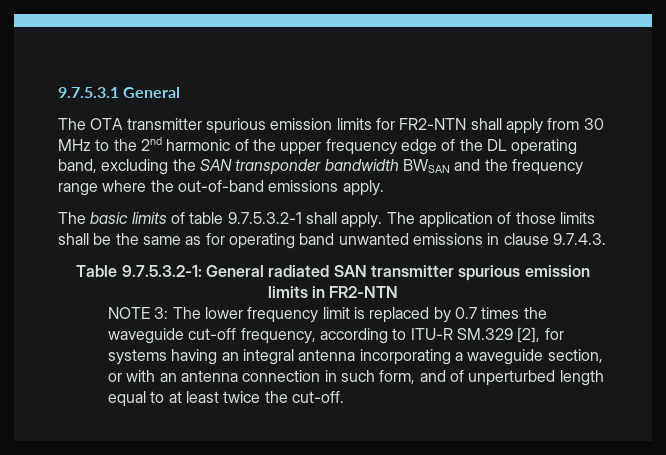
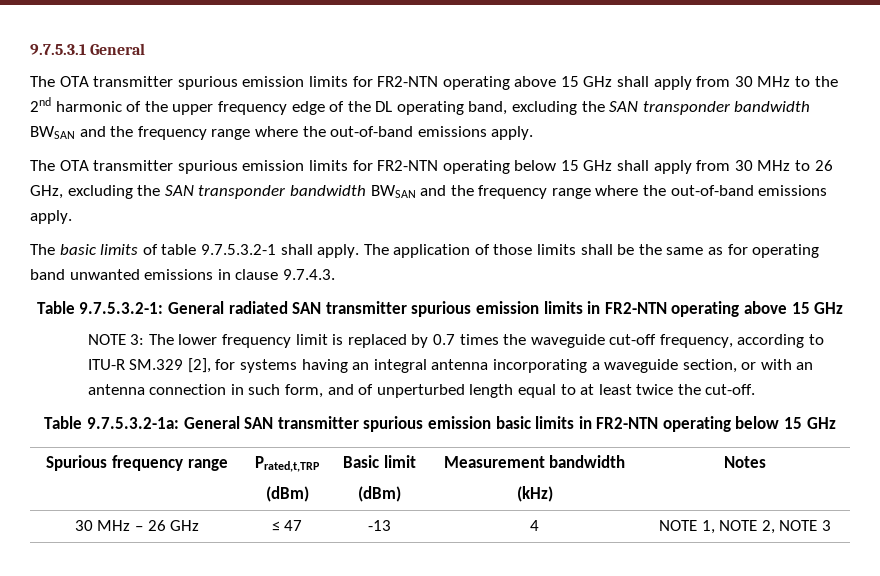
(467, 124) none -> [442,76,613,90] operating above 15 GHz
(384, 188) none -> [30,160,833,174] [30,185,828,199] [30,210,72,224] // The OTA transmitter spurious emission limits for FR2-NTN operating below 15 GHz shall apply from 30 MHz to 26 GHz, excluding the SAN transponder bandwidth BWSAN and the frequency range where the out-of-band emissions apply.
(399, 292) none -> [671,301,844,317] operating above 15 GHz
(344, 397) none -> [44,416,836,432] [46,455,228,471] [255,456,320,472] [265,486,309,502] [343,455,416,468] [358,486,401,502] [443,455,626,468] [516,486,553,502] [724,456,766,468] [74,520,200,531] [271,520,303,531] [368,520,391,531] [530,520,539,531] [659,520,831,534] // Table 9.7.5.3.2-1a: General SAN transmitter spurious emission basic limits in FR2-NTN operating below 15 GHz // Spurious frequency range | Prated,t,TRP // (dBm) | Basic limit // (dBm) | Measurement bandwidth // (kHz) | Notes // 30 MHz – 26 GHz | ≤ 47 | -13 | 4 | NOTE 1, NOTE 2, NOTE 3

